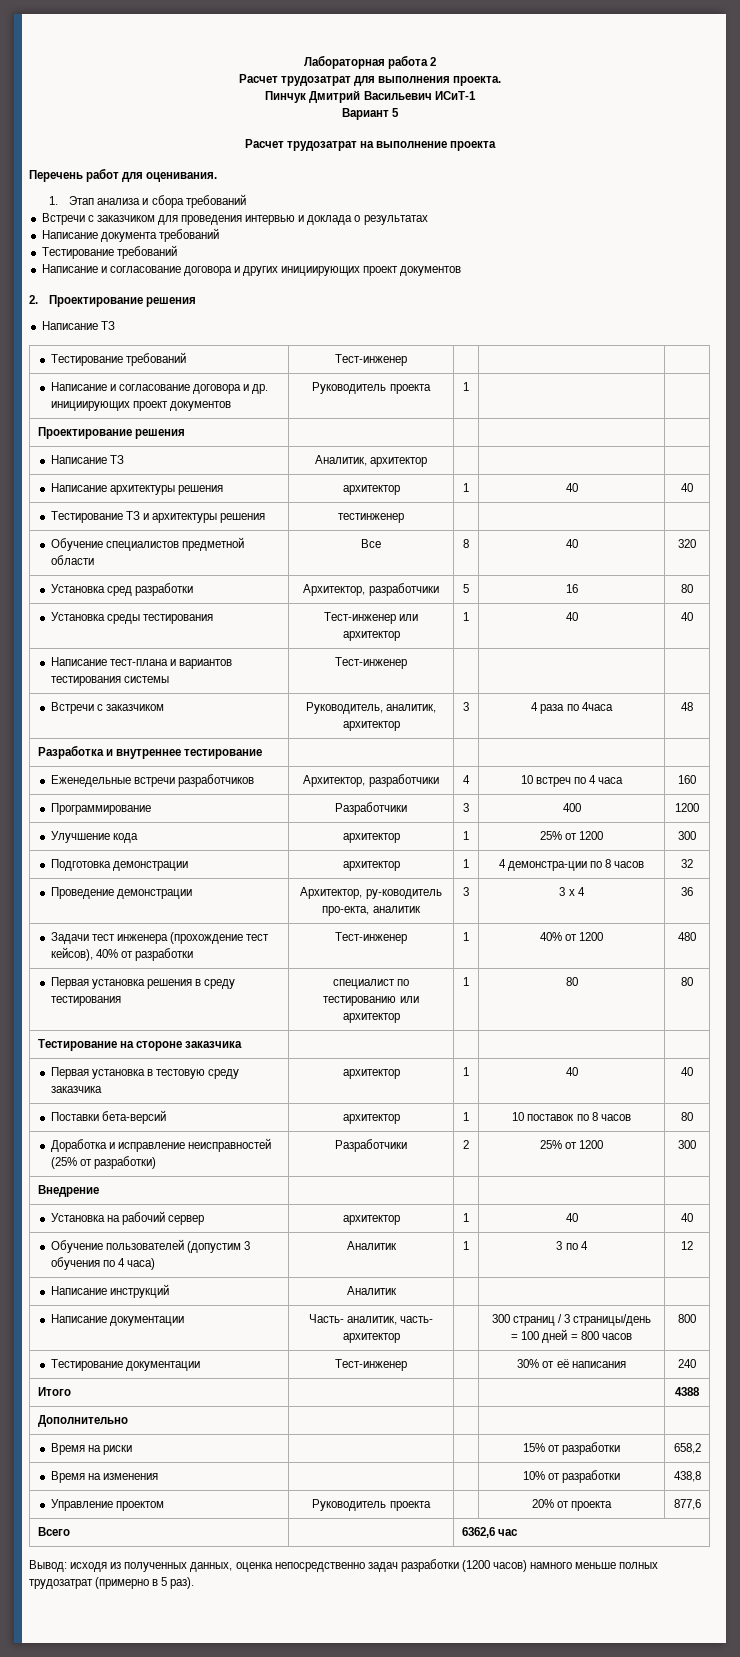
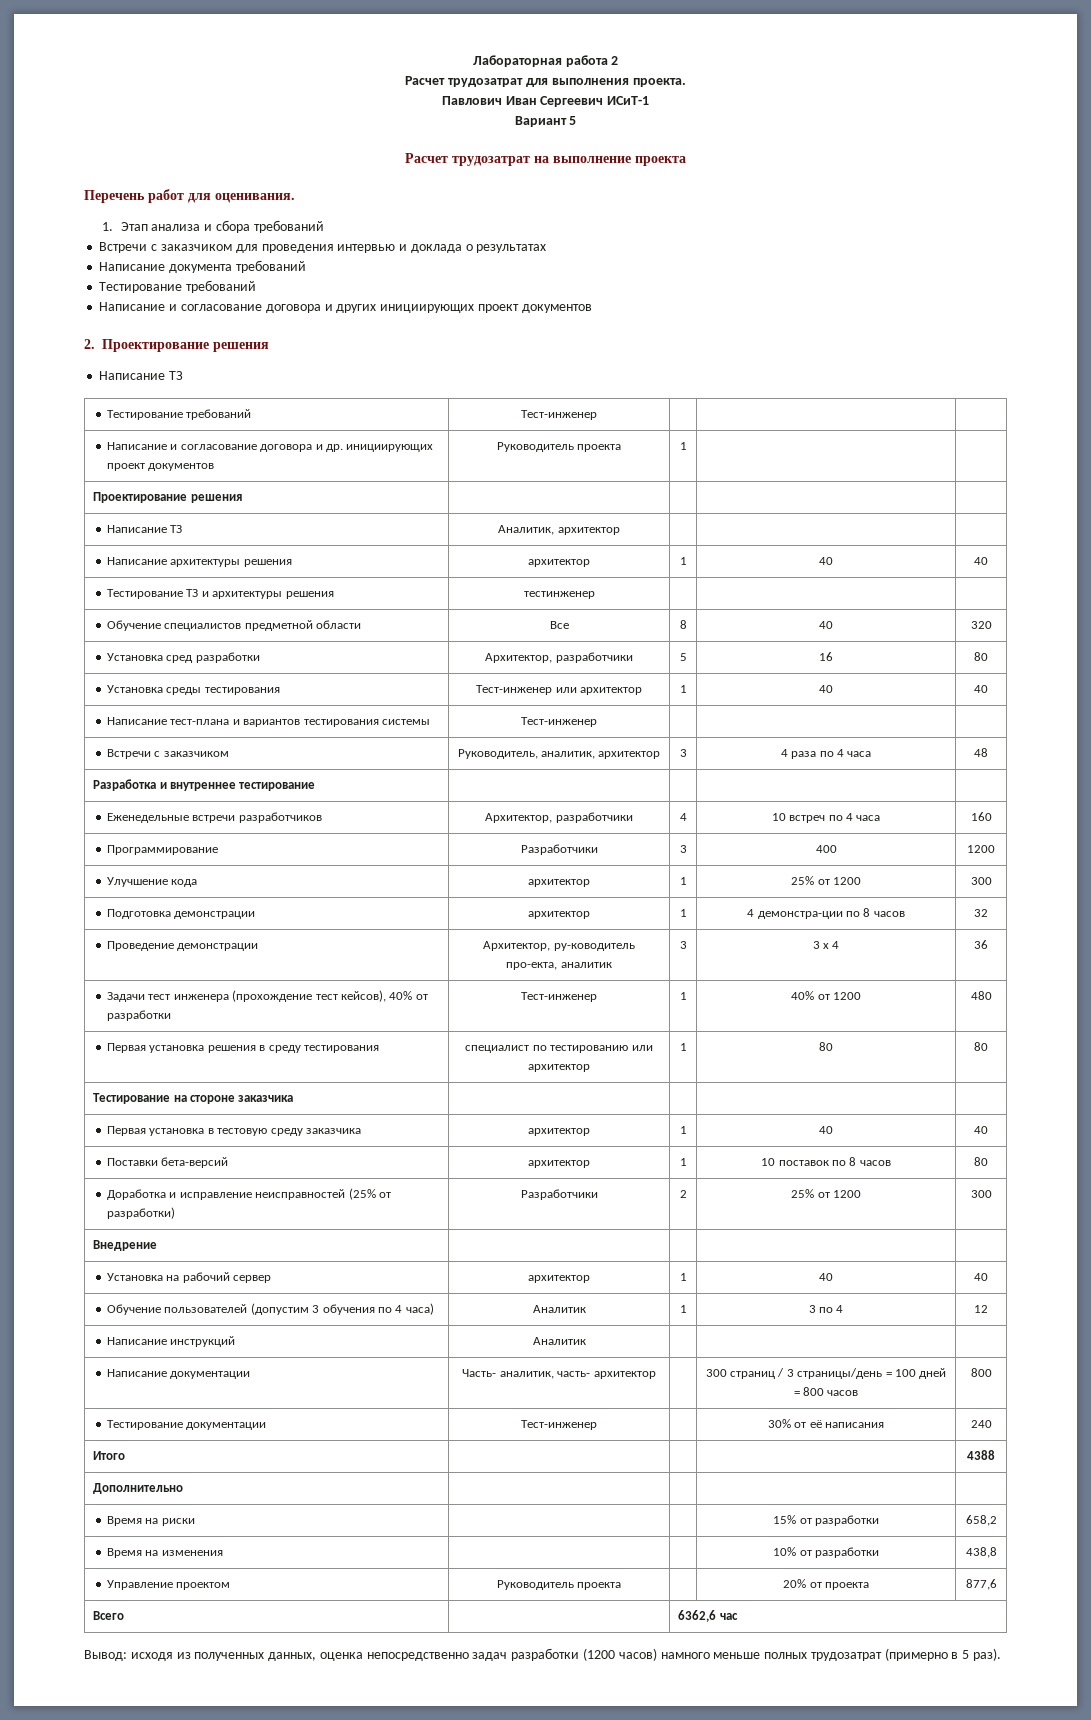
[265,90,432,103] Пинчук Дмитрий Васильевич -> [441,96,604,107] Павлович Иван Сергеевич
[581,702,613,711] 4часа -> [836,749,872,757] 4 часа

